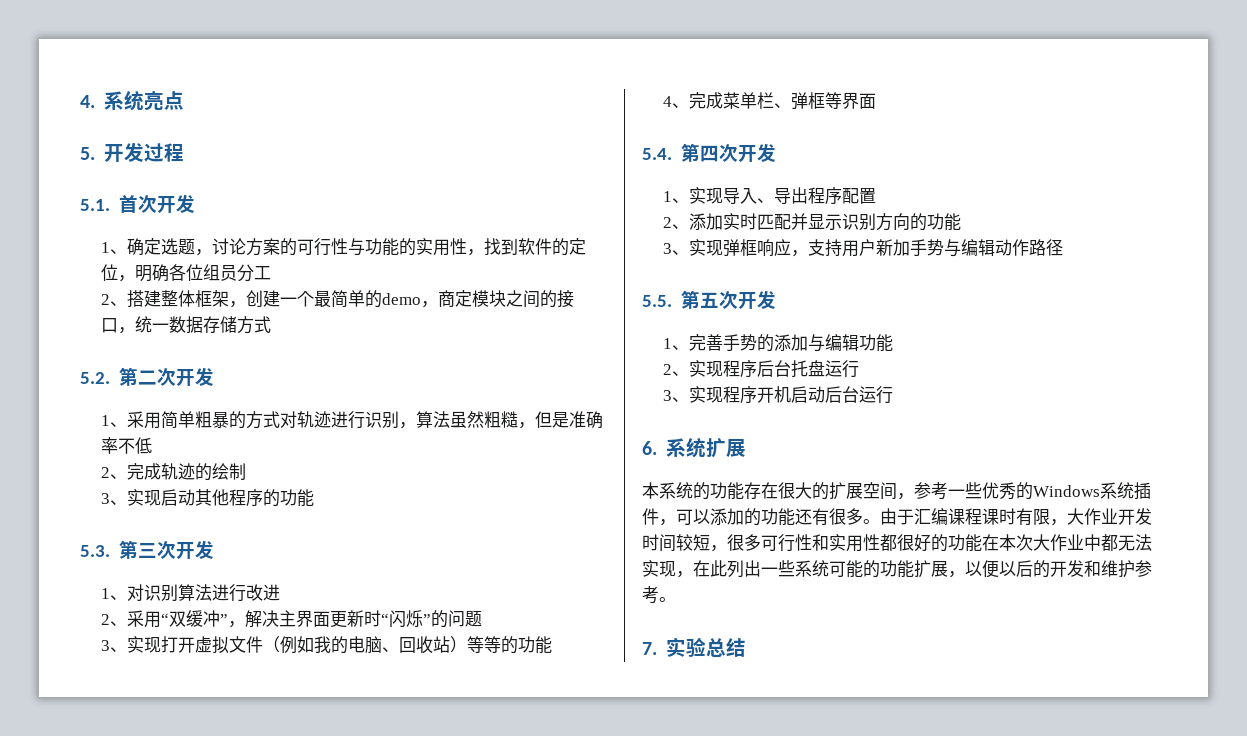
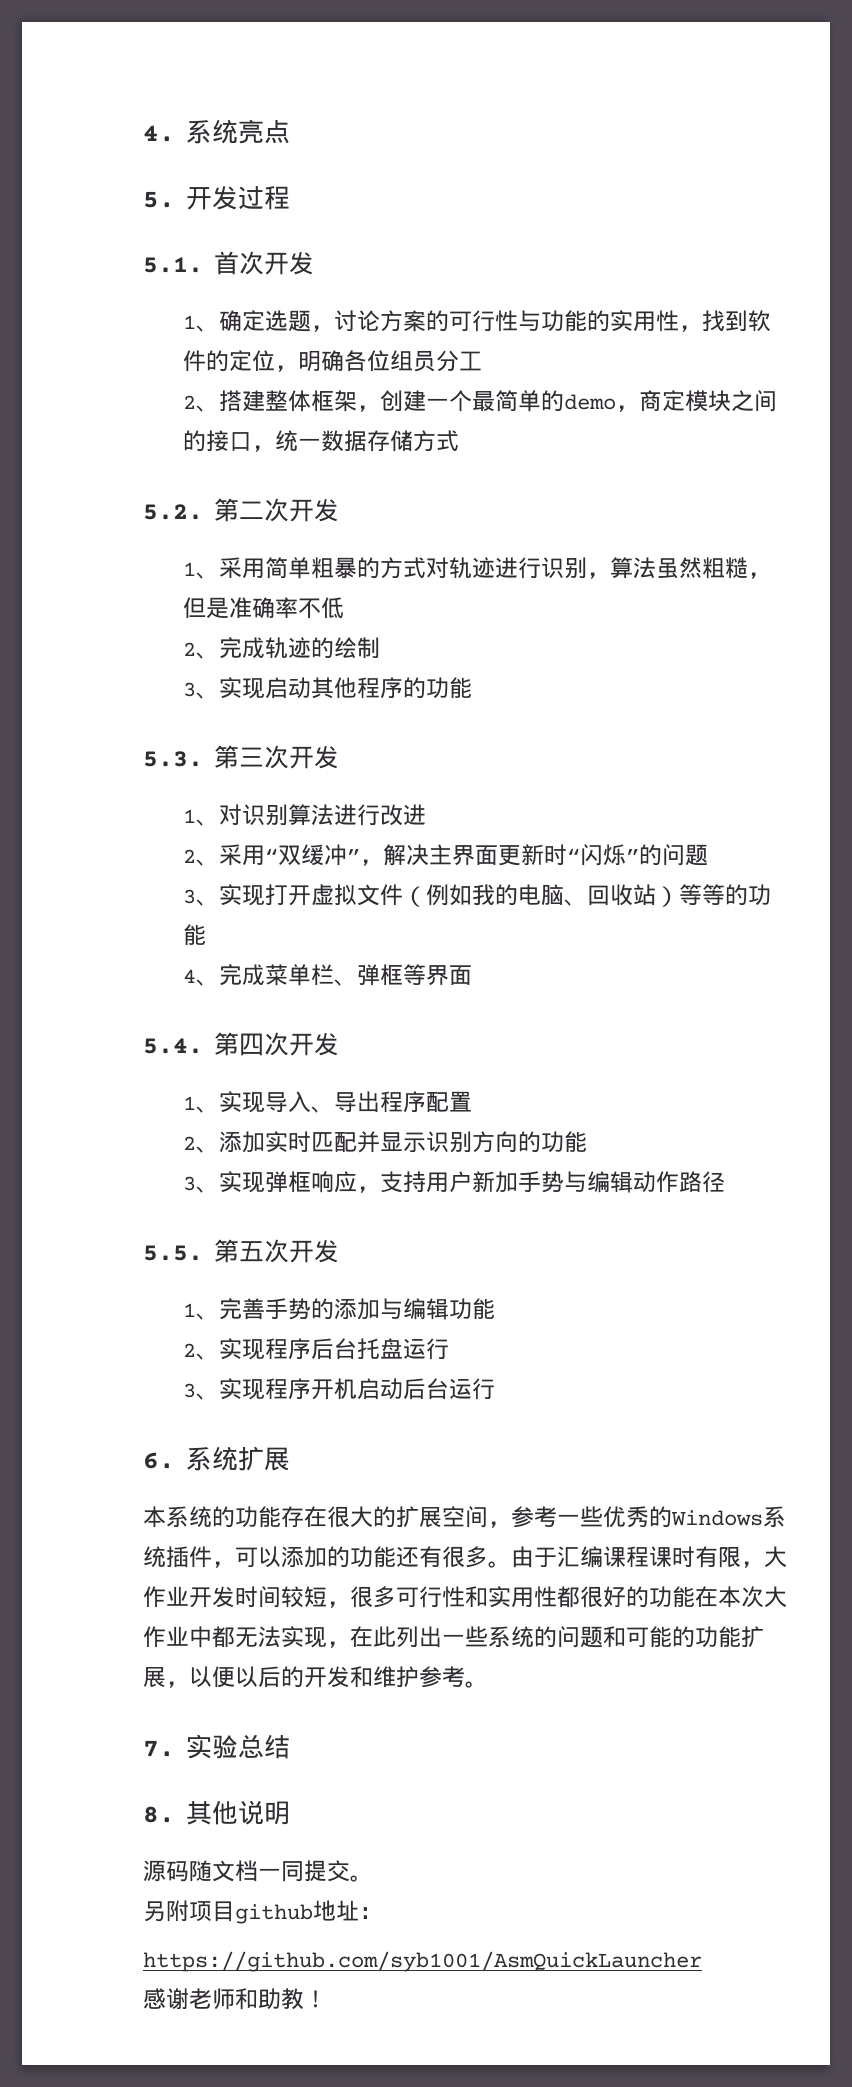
(829, 568) none -> [534,1626,626,1648] 的问题和
(746, 647) none -> [143,1800,291,1825] [143,1860,373,1882] [143,1900,382,1924] [143,1951,702,1972] [143,1988,327,2010] // 8.其他说明 // 源码随文档一同提交。 // 另附项目github地址： // https://github.com/syb1001/AsmQuickLauncher // 感谢老师和助教！

